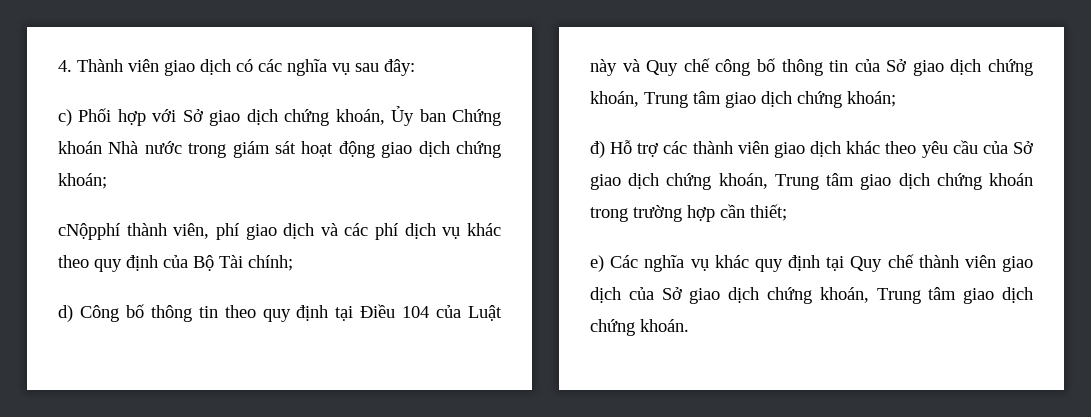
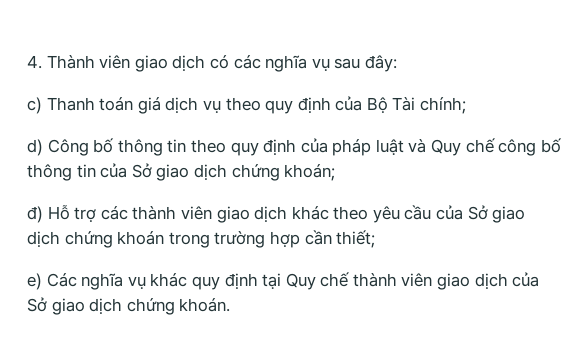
[78,106,501,126] [58,141,501,158] [58,173,107,189] [58,223,399,240] Phối hợp với Sở giao dịch chứng khoán, Ủy ban Chứng khoán Nhà nước trong giám sát hoạt động giao dịch chứng khoán; // cNộpphí thành viên, phí giao dịch và các phí -> [46,97,161,114] Thanh toán giá
[466,223,501,236] khác -> (221, 107) none
[335,304,503,321] [590,59,617,76] tại Điều 104 của Luật này -> [300,138,404,156] của pháp luật
[590,91,842,108] khoán, Trung tâm giao dịch chứng -> (280, 172) none
[718,173,982,190] khoán, Trung tâm giao dịch chứng -> (113, 239) none
[819,287,1033,304] [590,319,635,336] khoán, Trung tâm giao dịch chứng -> (175, 306) none

